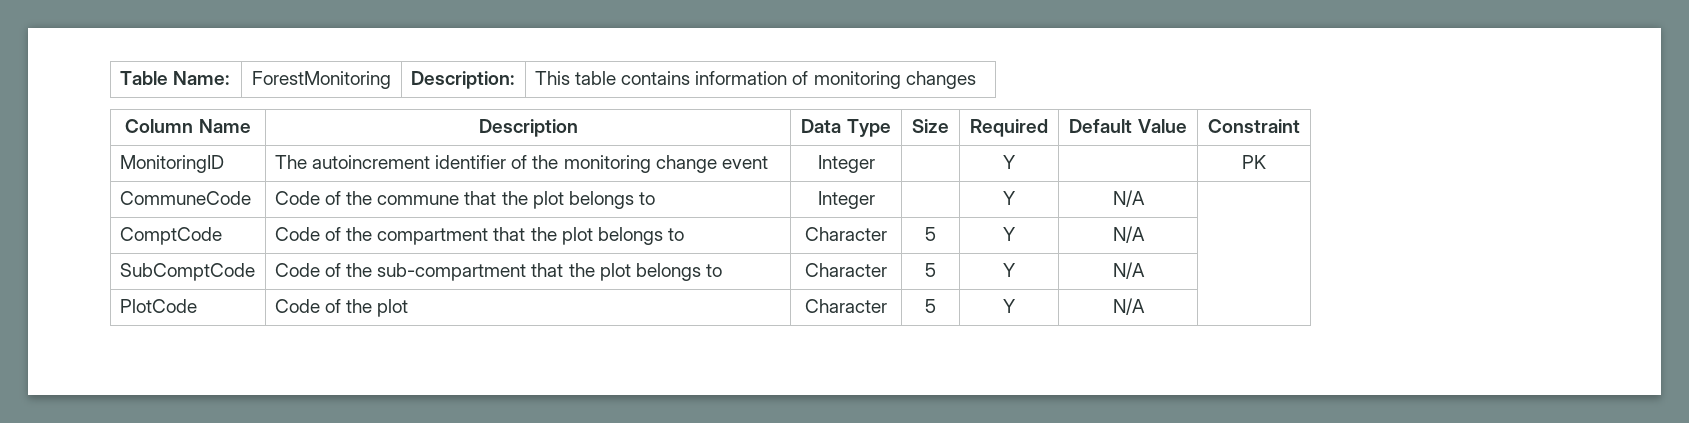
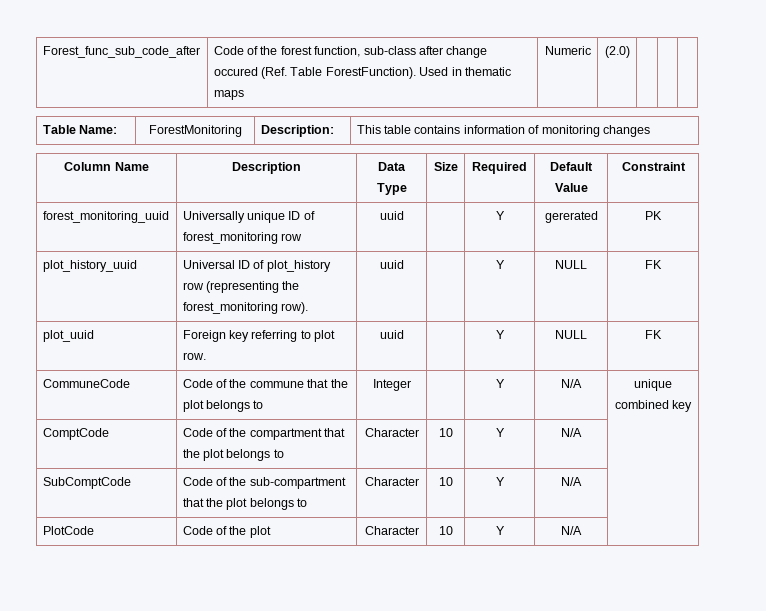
(119, 78) none -> [42,46,200,58] [213,46,488,58] [213,67,511,79] [213,90,244,100] [544,46,591,55] [604,46,630,58] Forest_func_sub_code_after | Code of the forest function, sub-class after change occured (Ref. Table ForestFunction). Used in thematic maps | Numeric | (2.0) | | | //
[119,155,224,173] [274,155,768,173] [817,155,875,173] [1003,155,1016,169] MonitoringID | The autoincrement identifier of the monitoring change event | Integer | | Y | -> [42,211,169,223] [182,211,315,223] [182,232,303,244] [379,211,404,220] [495,211,505,220] [544,211,598,223] forest_monitoring_uuid | Universally unique ID of forest_monitoring row | uuid | | Y | gererated
(1266, 162) none -> [42,260,137,272] [182,260,331,272] [182,281,300,293] [182,302,309,314] [379,260,404,269] [495,260,505,269] [555,260,587,269] [645,260,662,269] [42,330,94,342] [182,330,336,342] [182,352,206,360] [379,330,404,339] [495,330,505,339] [555,330,587,339] [645,330,662,339] // plot_history_uuid | Universal ID of plot_history row (representing the forest_monitoring row). | uuid | | Y | NULL | FK // plot_uuid | Foreign key referring to plot row. | uuid | | Y | NULL | FK
(1145, 198) none -> [634,379,672,391] [614,400,693,412] unique combined key
[925,227,936,241] 5 -> [438,428,453,437] 10
[925,263,936,277] 5 -> [438,477,453,486] 10
[925,299,936,313] 5 -> [438,526,453,535] 10

